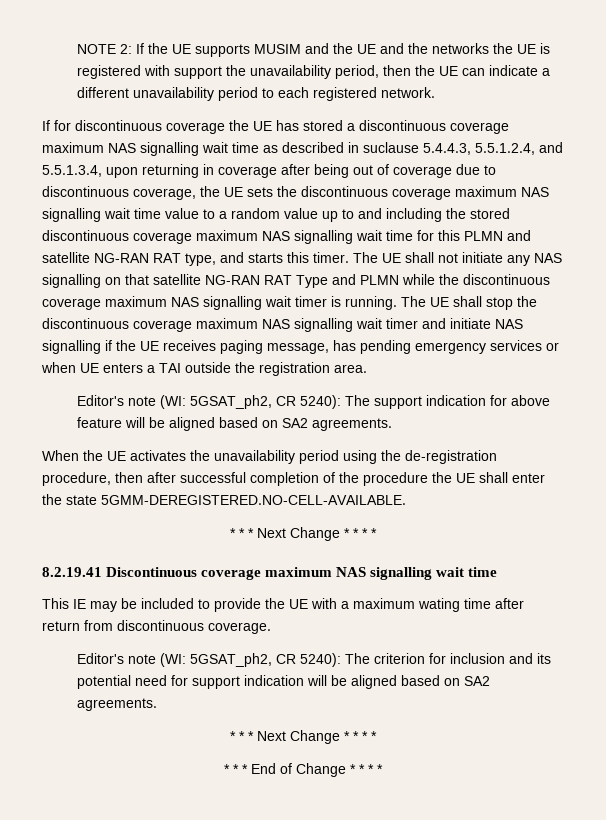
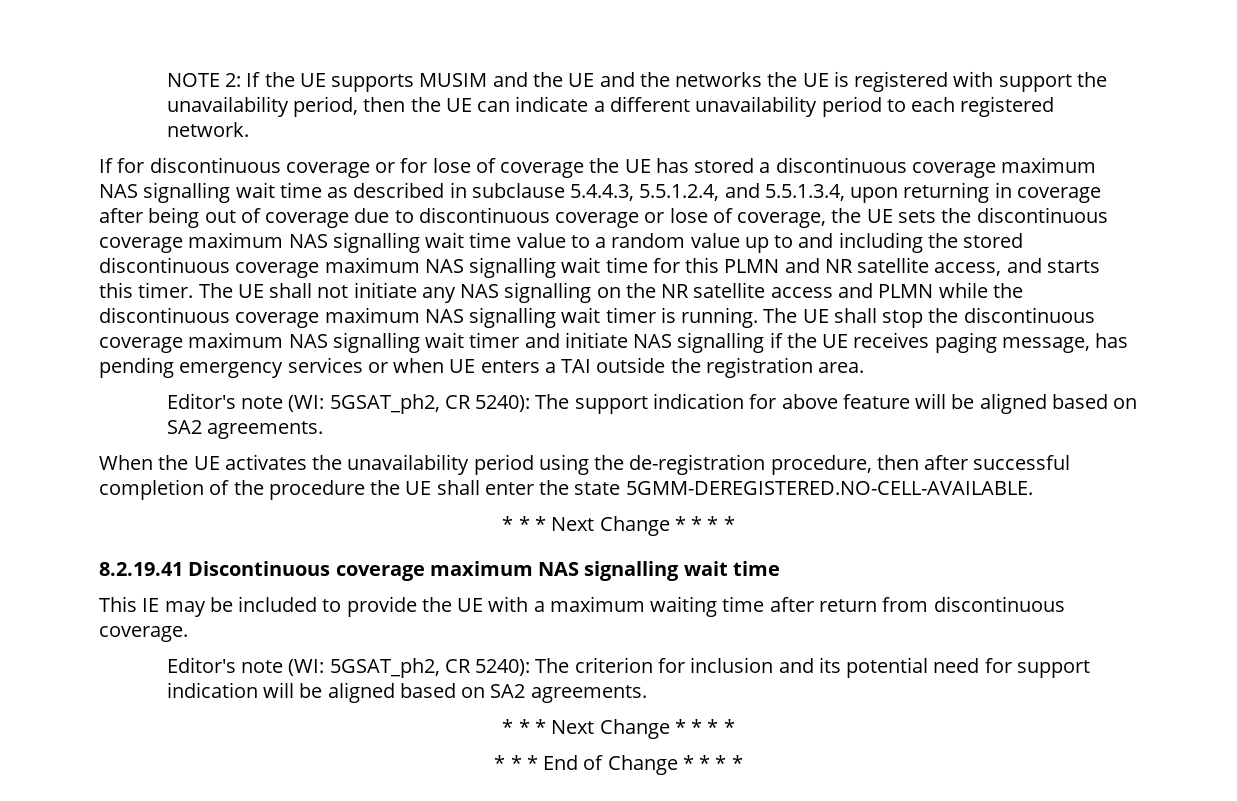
(225, 128) none -> [375,158,585,178] or for lose of coverage
[363,142,419,153] suclause -> [471,183,565,198] subclause
(129, 191) none -> [555,208,733,228] coverage or lose of
[42,252,216,266] satellite NG-RAN RAT type, -> [824,257,1002,276] NR satellite access,
[125,274,328,288] that satellite NG-RAN RAT Type -> [625,282,833,298] the NR satellite access
[418,598,460,612] wating -> [650,596,718,617] waiting

